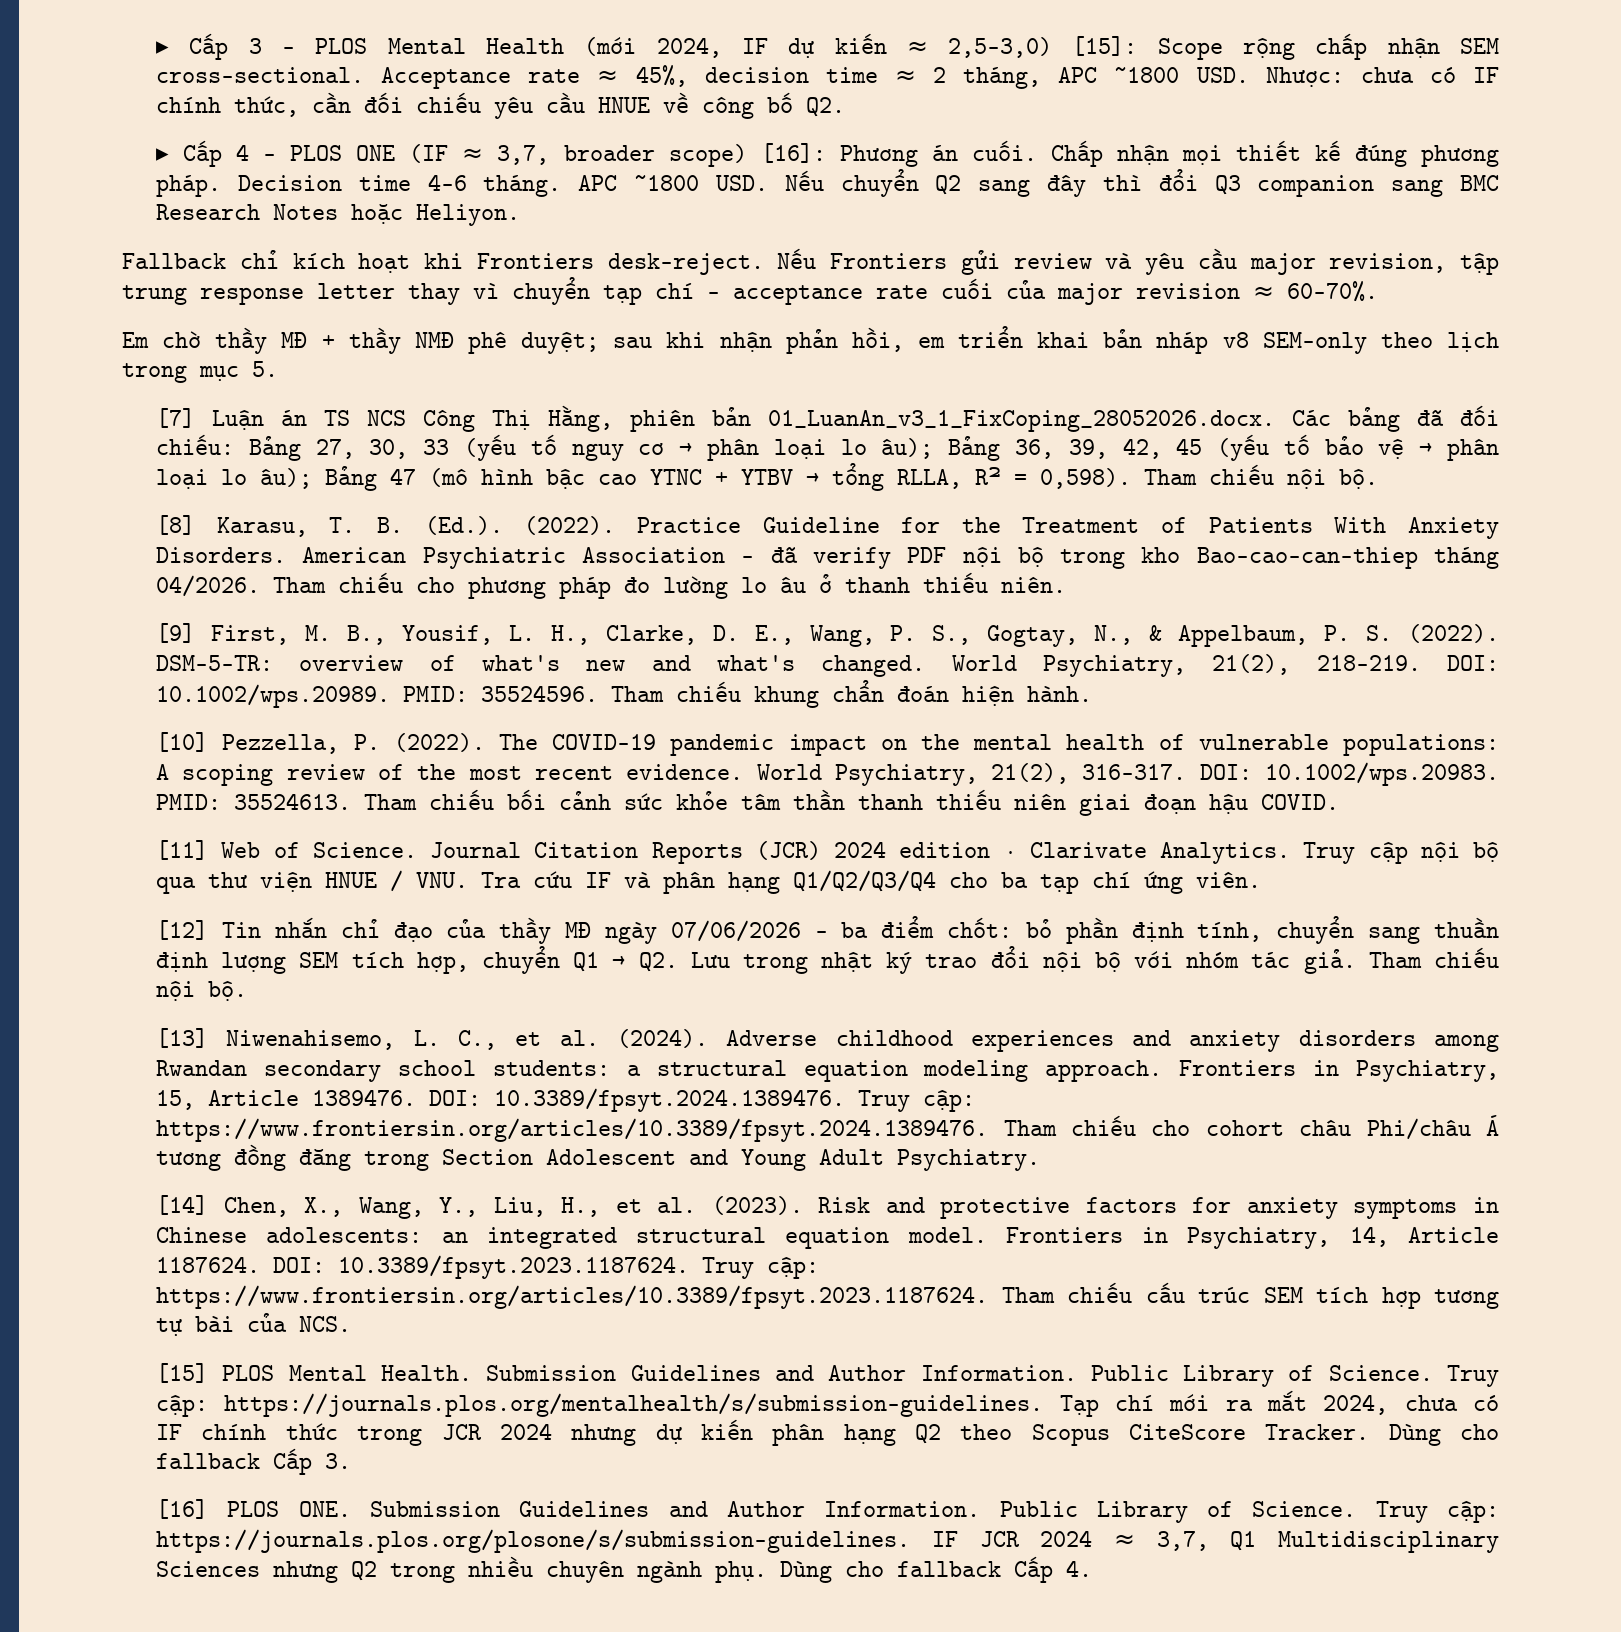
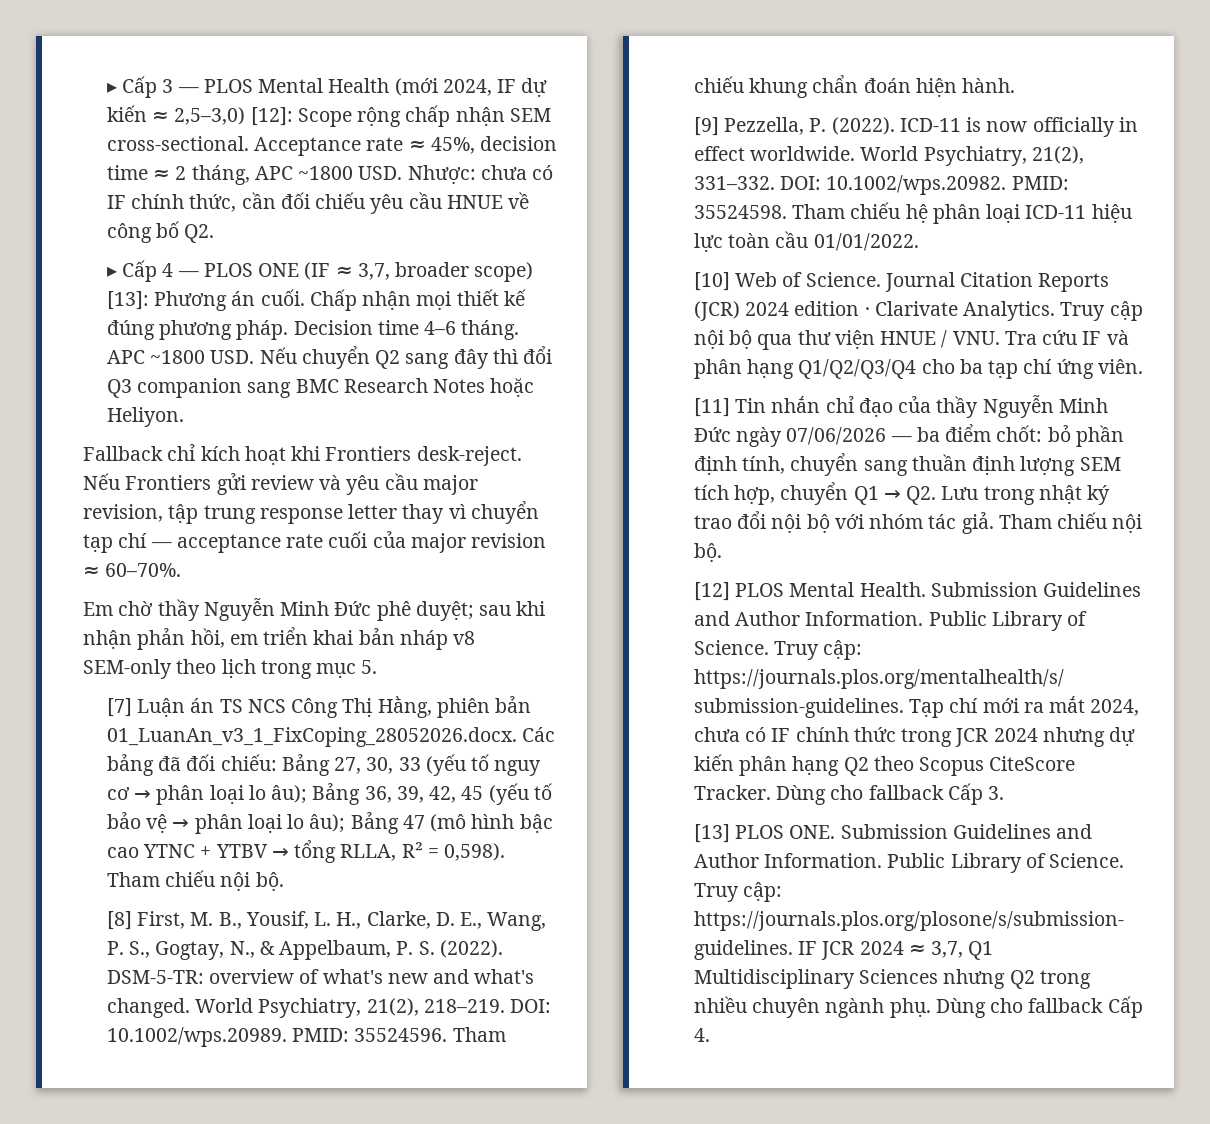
[1072,36,1138,56] [15]: -> [250,107,293,126] [12]:
[760,143,826,163] [16]: -> [106,291,149,310] [13]:
[281,327,454,354] MĐ + thầy NMĐ -> [203,598,372,621] Nguyễn Minh Đức
[216,516,1500,539] [156,547,1499,569] [156,572,1067,599] [156,623,196,643] Karasu, T. B. (Ed.). (2022). Practice Guideline for the Treatment of Patients With Anxiety Disorders. American Psychiatric Association — đã verify PDF nội bộ trong kho Bao-cao-can-thiep tháng 04/2026. Tham chiếu cho phương pháp đo lường lo âu ở thanh thiếu niên. // [9] -> (132, 920) none
[156,732,209,752] [10] -> [693,117,719,136] [9]
[498,734,1499,756] [156,762,1499,786] [156,789,1340,816] [156,840,209,860] The COVID-19 pandemic impact on the mental health of vulnerable populations: A scoping review of the most recent evidence. World Psychiatry, 21(2), 316–317. DOI: 10.1002/wps.20983. PMID: 35524613. Tham chiếu bối cảnh sức khỏe tâm thần thanh thiếu niên giai đoạn hậu COVID. // [11] -> [899,117,1138,137] [693,146,1084,166] [693,175,1069,195] [693,202,1132,224] [693,231,919,252] [693,272,730,291] ICD-11 is now officially in effect worldwide. World Psychiatry, 21(2), 331–332. DOI: 10.1002/wps.20982. PMID: 35524598. Tham chiếu hệ phân loại ICD-11 hiệu lực toàn cầu 01/01/2022. // [10]
[156,920,209,940] [12] -> [693,398,730,417] [11]
[565,922,592,938] MĐ -> [982,395,1108,418] [693,427,731,442] Nguyễn Minh Đức
[156,1028,1499,1052] [156,1060,1499,1082] [156,1088,976,1112] [156,1115,1499,1142] [156,1144,1041,1171] [156,1195,1499,1219] [156,1226,1500,1249] [156,1255,820,1279] [156,1282,1499,1309] [156,1313,352,1336] [156,1363,209,1383] [13] Niwenahisemo, L. C., et al. (2024). Adverse childhood experiences and anxiety disorders among Rwandan secondary school students: a structural equation modeling approach. Frontiers in Psychiatry, 15, Article 1389476. DOI: 10.3389/fpsyt.2024.1389476. Truy cập: https://www.frontiersin.org/articles/10.3389/fpsyt.2024.1389476. Tham chiếu cho cohort châu Phi/châu Á tương đồng đăng trong Section Adolescent and Young Adult Psychiatry. // [14] Chen, X., Wang, Y., Liu, H., et al. (2023). Risk and protective factors for anxiety symptoms in Chinese adolescents: an integrated structural equation model. Frontiers in Psychiatry, 14, Article 1187624. DOI: 10.3389/fpsyt.2023.1187624. Truy cập: https://www.frontiersin.org/articles/10.3389/fpsyt.2023.1187624. Tham chiếu cấu trúc SEM tích hợp tương tự bài của NCS. // [15] -> [693,582,730,601] [12]
[156,1499,209,1519] [16] -> [693,824,730,843] [13]

